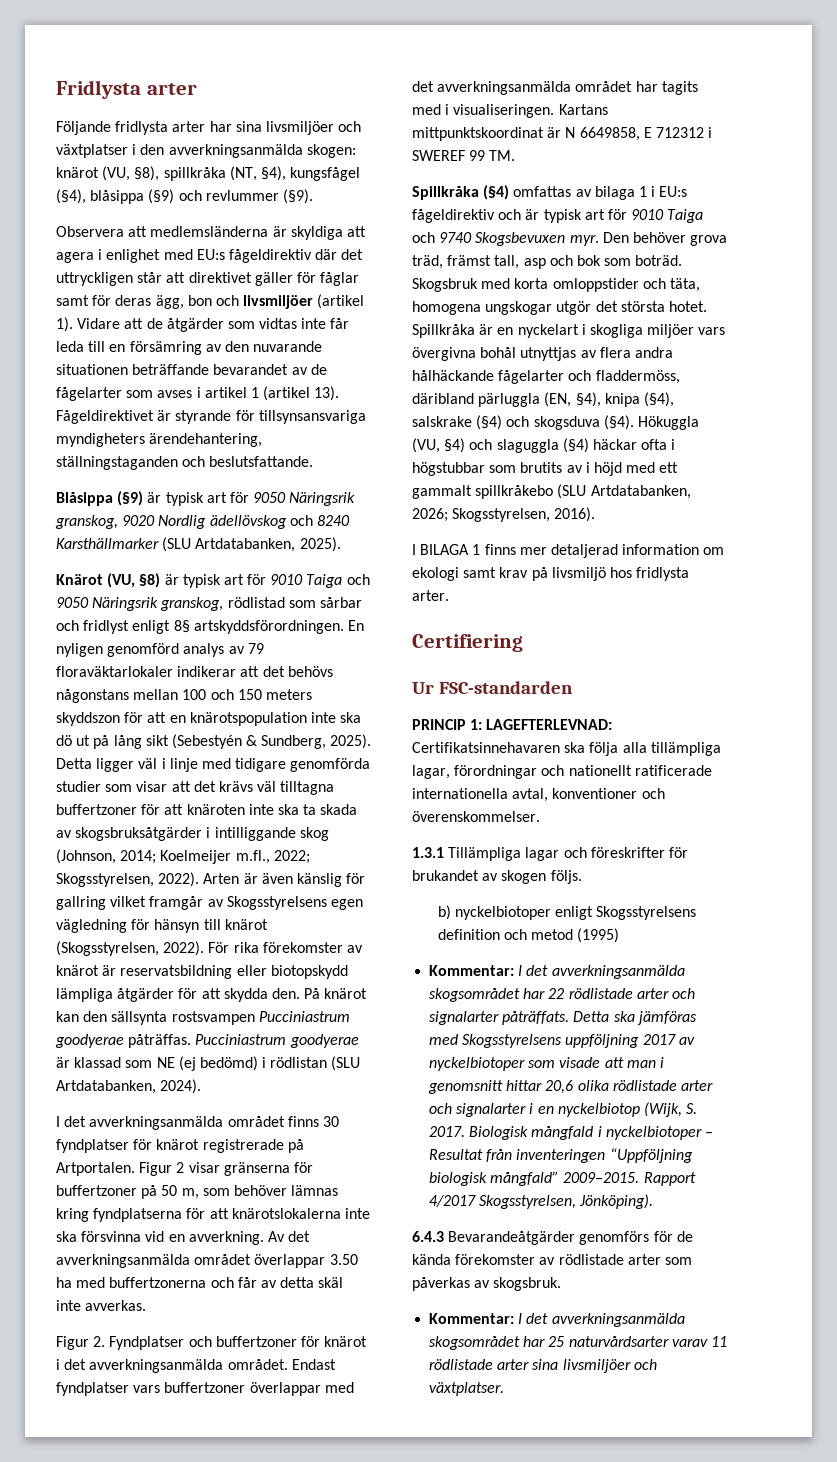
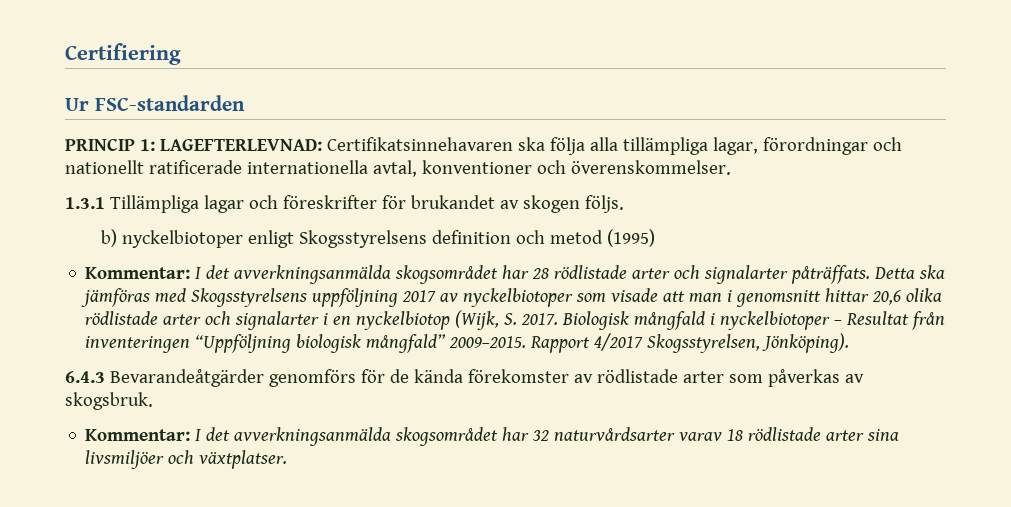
[56,80,197,99] [56,121,362,135] [56,144,356,158] [56,166,361,181] [56,189,313,204] [56,226,366,240] [56,249,364,263] [56,272,360,286] [56,294,365,309] [56,317,350,332] [56,341,323,355] [56,364,327,375] [56,386,340,401] [56,410,366,424] [56,433,263,447] [56,456,314,470] [56,491,356,506] [55,515,350,529] [56,537,341,552] [56,573,370,588] [56,597,362,611] [56,620,364,634] [56,643,264,657] [56,666,333,677] [56,689,312,703] [56,712,362,726] [56,734,372,749] [56,758,371,772] [56,781,335,795] [56,804,358,815] [56,827,329,841] [56,849,310,864] [56,872,366,887] [56,896,363,910] [56,919,268,933] [56,941,363,956] [56,965,348,979] [56,988,368,1002] [56,1011,350,1025] [55,1034,359,1048] [56,1056,361,1071] [56,1079,202,1094] [56,1116,339,1130] [56,1139,304,1153] [56,1162,313,1176] [56,1185,339,1199] [56,1208,370,1222] [56,1231,311,1245] [56,1254,358,1268] [56,1277,344,1288] [56,1300,147,1311] [56,1336,368,1350] [56,1359,336,1373] [56,1382,354,1396] [412,81,698,95] [412,104,608,118] [412,127,713,141] [412,150,516,161] [412,185,688,200] [412,209,704,223] [412,232,728,246] [412,255,683,269] [412,278,700,292] [412,301,707,315] [412,324,726,338] [412,347,673,361] [412,370,680,384] [412,392,674,407] [412,415,699,430] [412,438,676,453] [412,462,679,476] [412,484,691,499] [412,507,596,522] [412,544,725,558] [412,567,690,581] [412,590,449,601] Fridlysta arter // Följande fridlysta arter har sina livsmiljöer och växtplatser i den avverkningsanmälda skogen: knärot (VU, §8), spillkråka (NT, §4), kungsfågel (§4), blåsippa (§9) och revlummer (§9). // Observera att medlemsländerna är skyldiga att agera i enlighet med EU:s fågeldirektiv där det uttryckligen står att direktivet gäller för fåglar samt för deras ägg, bon och livsmiljöer (artikel 1). Vidare att de åtgärder som vidtas inte får leda till en försämring av den nuvarande situationen beträffande bevarandet av de fågelarter som avses i artikel 1 (artikel 13). Fågeldirektivet är styrande för tillsynsansvariga myndigheters ärendehantering, ställningstaganden och beslutsfattande. // Blåsippa (§9) är typisk art för 9050 Näringsrik granskog, 9020 Nordlig ädellövskog och 8240 Karsthällmarker (SLU Artdatabanken, 2025). // Knärot (VU, §8) är typisk art för 9010 Taiga och 9050 Näringsrik granskog, rödlistad som sårbar och fridlyst enligt 8§ artskyddsförordningen. En nyligen genomförd analys av 79 floraväktarlokaler indikerar att det behövs någonstans mellan 100 och 150 meters skyddszon för att en knärotspopulation inte ska dö ut på lång sikt (Sebestyén & Sundberg, 2025). Detta ligger väl i linje med tidigare genomförda studier som visar att det krävs väl tilltagna buffertzoner för att knäroten inte ska ta skada av skogsbruksåtgärder i intilliggande skog (Johnson, 2014; Koelmeijer m.fl., 2022; Skogsstyrelsen, 2022). Arten är även känslig för gallring vilket framgår av Skogsstyrelsens egen vägledning för hänsyn till knärot (Skogsstyrelsen, 2022). För rika förekomster av knärot är reservatsbildning eller biotopskydd lämpliga åtgärder för att skydda den. På knärot kan den sällsynta rostsvampen Pucciniastrum goodyerae påträffas. Pucciniastrum goodyerae är klassad som NE (ej bedömd) i rödlistan (SLU Artdatabanken, 2024). // I det avverkningsanmälda området finns 30 fyndplatser för knärot registrerade på Artportalen. Figur 2 visar gränserna för buffertzoner på 50 m, som behöver lämnas kring fyndplatserna för att knärotslokalerna inte ska försvinna vid en avverkning. Av det avverkningsanmälda området överlappar 3.50 ha med buffertzonerna och får av detta skäl inte avverkas. // Figur 2. Fyndplatser och buffertzoner för knärot i det avverkningsanmälda området. Endast fyndplatser vars buffertzoner överlappar med det avverkningsanmälda området har tagits med i visualiseringen. Kartans mittpunktskoordinat är N 6649858, E 712312 i SWEREF 99 TM. // Spillkråka (§4) omfattas av bilaga 1 i EU:s fågeldirektiv och är typisk art för 9010 Taiga och 9740 Skogsbevuxen myr. Den behöver grova träd, främst tall, asp och bok som boträd. Skogsbruk med korta omloppstider och täta, homogena ungskogar utgör det största hotet. Spillkråka är en nyckelart i skogliga miljöer vars övergivna bohål utnyttjas av flera andra hålhäckande fågelarter och fladdermöss, däribland pärluggla (EN, §4), knipa (§4), salskrake (§4) och skogsduva (§4). Hökuggla (VU, §4) och slaguggla (§4) häckar ofta i högstubbar som brutits av i höjd med ett gammalt spillkråkebo (SLU Artdatabanken, 2026; Skogsstyrelsen, 2016). // I BILAGA 1 finns mer detaljerad information om ekologi samt krav på livsmiljö hos fridlysta arter. // -> (65, 54) none
[548,988,565,999] 22 -> [532,268,550,279] 28
[548,1336,565,1347] 25 -> [532,430,550,441] 32
[710,1336,727,1347] 11 -> [727,429,744,441] 18

